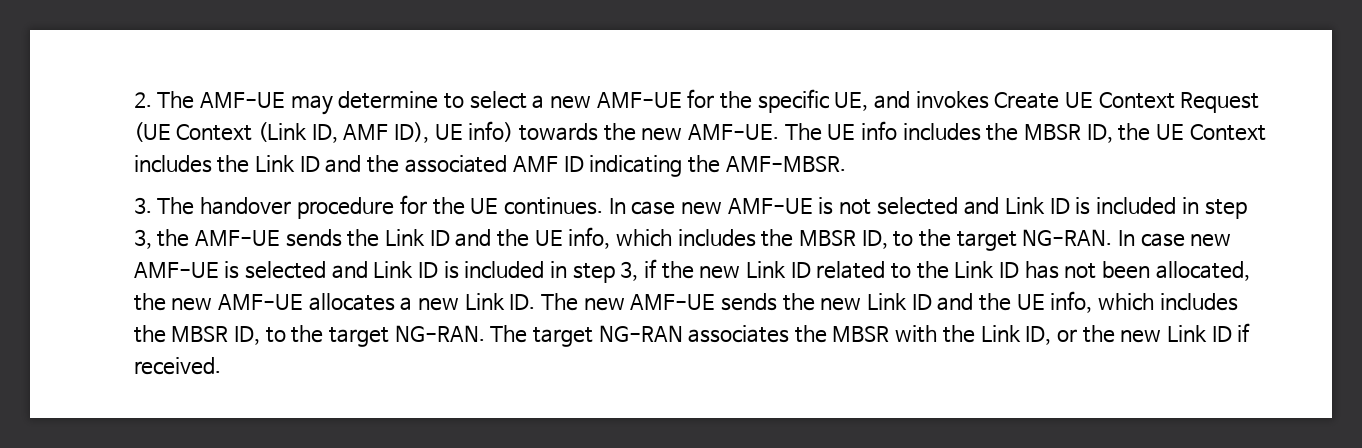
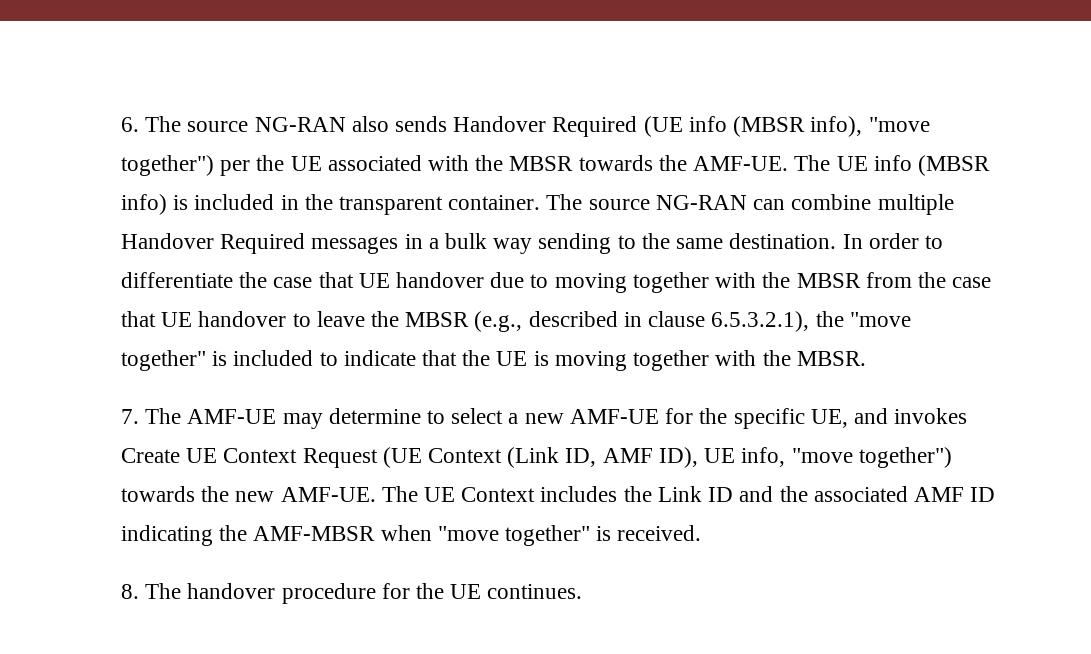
[133,92,152,108] 2. -> [121,116,930,137] [121,155,990,176] [121,194,954,215] [121,233,943,254] [121,272,992,293] [121,311,911,332] [121,350,866,371] [121,409,140,424] 6. The source NG-RAN also sends Handover Required (UE info (MBSR info), "move together") per the UE associated with the MBSR towards the AMF-UE. The UE info (MBSR info) is included in the transparent container. The source NG-RAN can combine multiple Handover Required messages in a bulk way sending to the same destination. In order to differentiate the case that UE handover due to moving together with the MBSR from the case that UE handover to leave the MBSR (e.g., described in clause 6.5.3.2.1), the "move together" is included to indicate that the UE is moving together with the MBSR. // 7.
[468,121,514,142] info) -> [741,447,952,468] info, "move together")
[860,121,1184,143] info includes the MBSR ID, the UE -> (456, 494) none
[725,156,846,172] [133,197,152,214] AMF-MBSR. // 3. -> [253,525,702,546] [121,584,140,599] AMF-MBSR when "move together" is received. // 8.
[608,197,1247,219] [133,227,1232,251] [133,259,1250,283] [133,291,1238,313] [133,323,1251,347] [133,357,222,375] In case new AMF-UE is not selected and Link ID is included in step 3, the AMF-UE sends the Link ID and the UE info, which includes the MBSR ID, to the target NG-RAN. In case new AMF-UE is selected and Link ID is included in step 3, if the new Link ID related to the Link ID has not been allocated, the new AMF-UE allocates a new Link ID. The new AMF-UE sends the new Link ID and the UE info, which includes the MBSR ID, to the target NG-RAN. The target NG-RAN associates the MBSR with the Link ID, or the new Link ID if received. -> (583, 591) none

